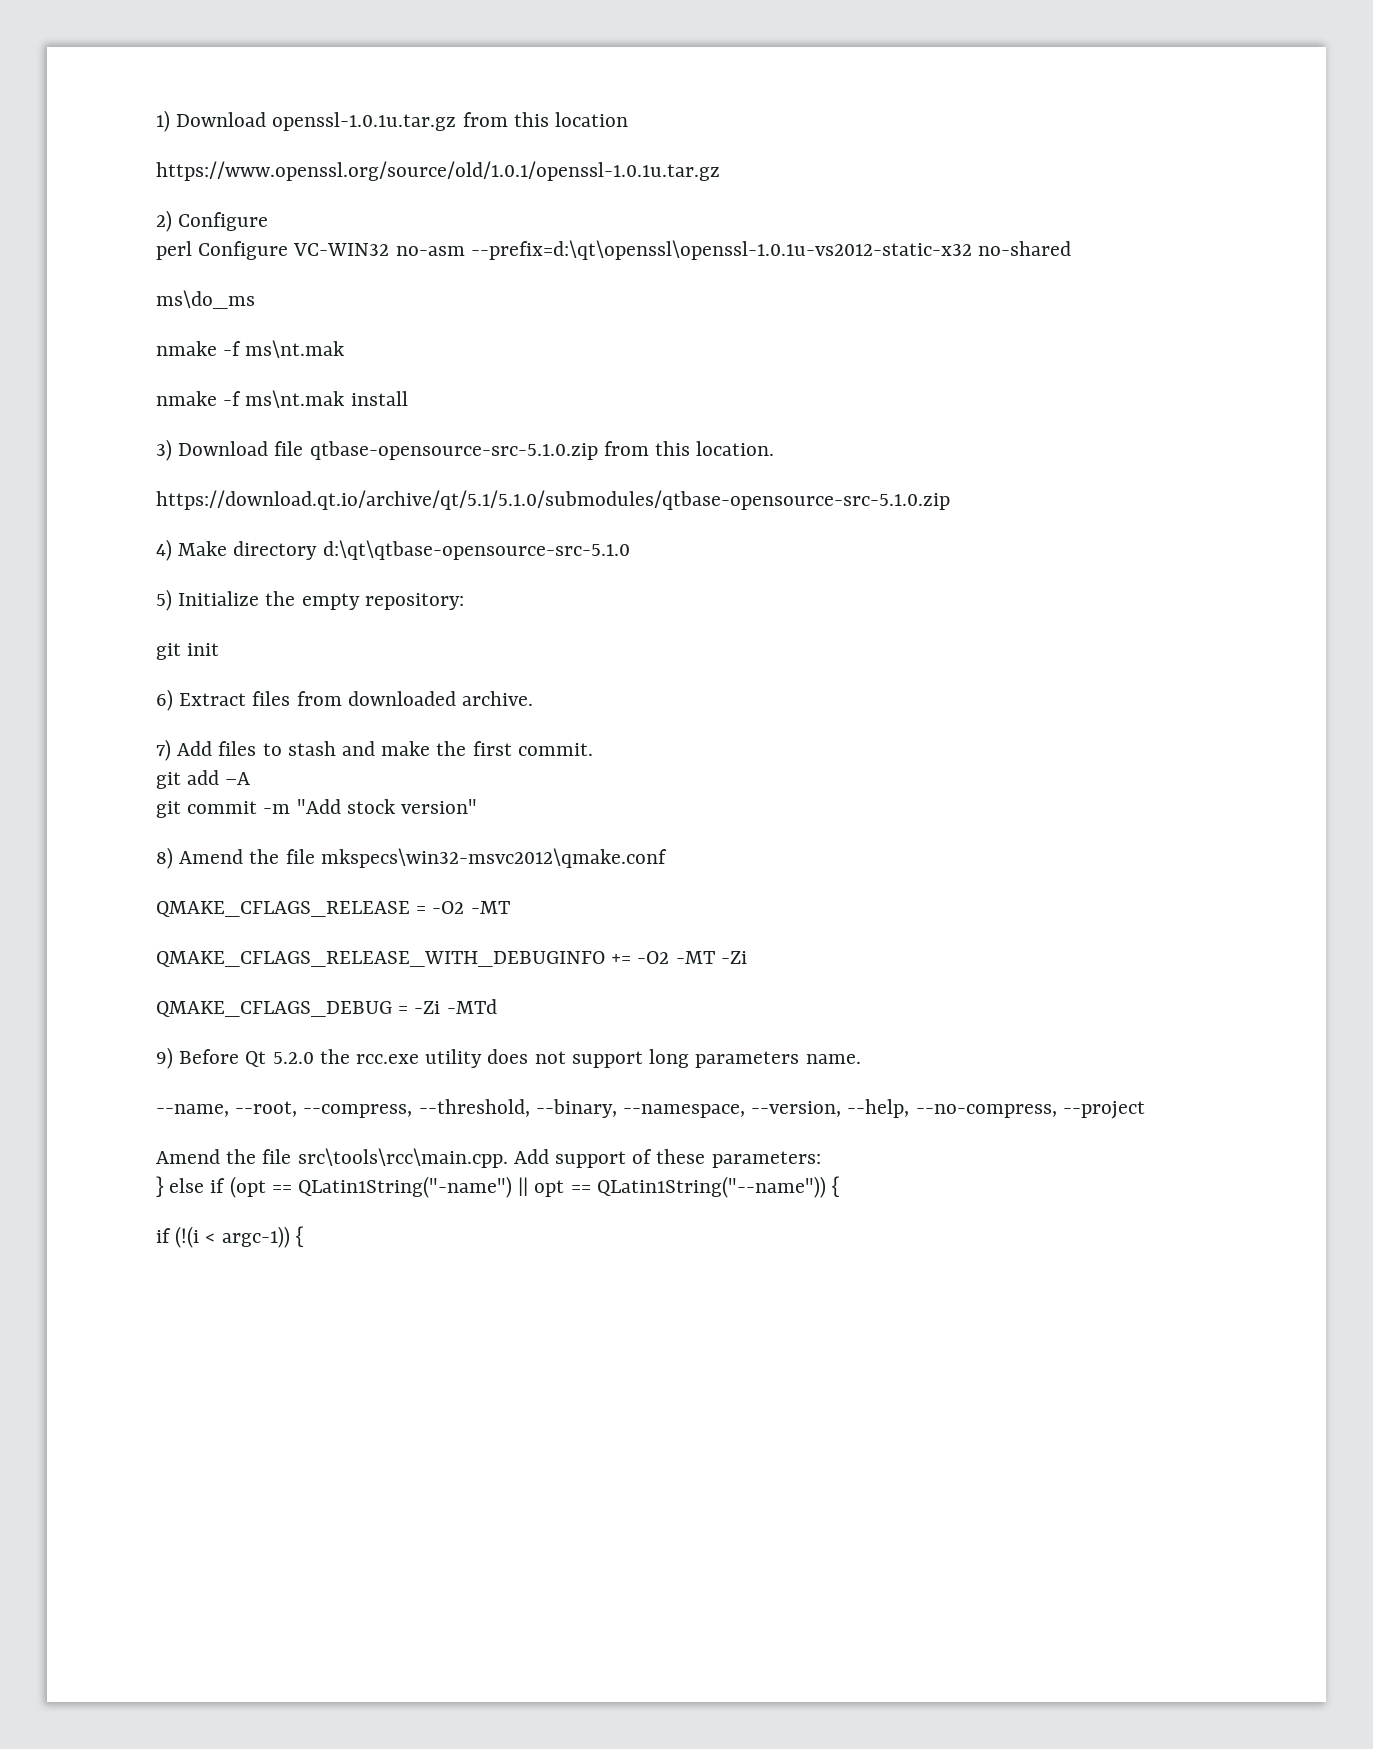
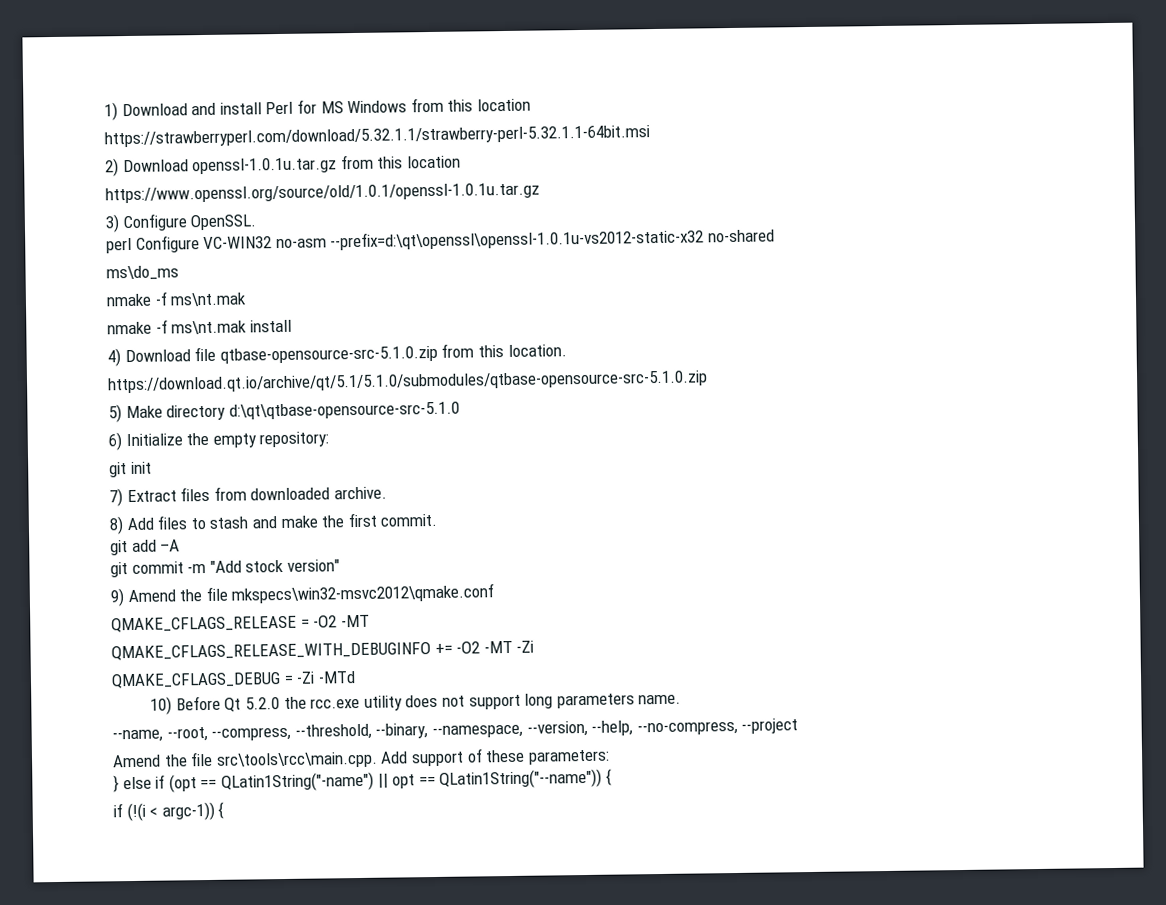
(267, 119) none -> [191,97,531,116] [104,125,650,148] [105,158,189,177] and install Perl for MS Windows from this location // https://strawberryperl.com/download/5.32.1.1/strawberry-perl-5.32.1.1-64bit.msi // 2) Download
[156,210,269,232] 2) Configure -> [105,213,258,233] 3) Configure OpenSSL.
[156,439,172,461] 3) -> [107,348,121,367] 4)
[156,539,172,561] 4) -> [108,404,122,423] 5)
[156,589,172,611] 5) -> [108,432,122,451] 6)
[156,689,173,711] 6) -> [109,488,123,507] 7)
[156,739,171,761] 7) -> [109,516,124,535] 8)
[156,847,173,869] 8) -> [110,588,124,607] 9)
[156,1047,173,1069] 9) -> [150,696,173,715] 10)

